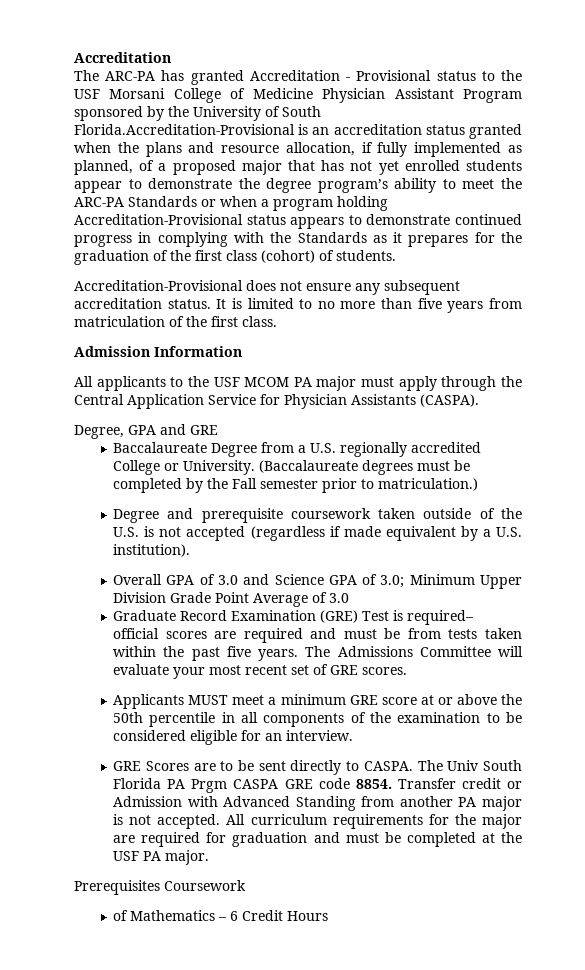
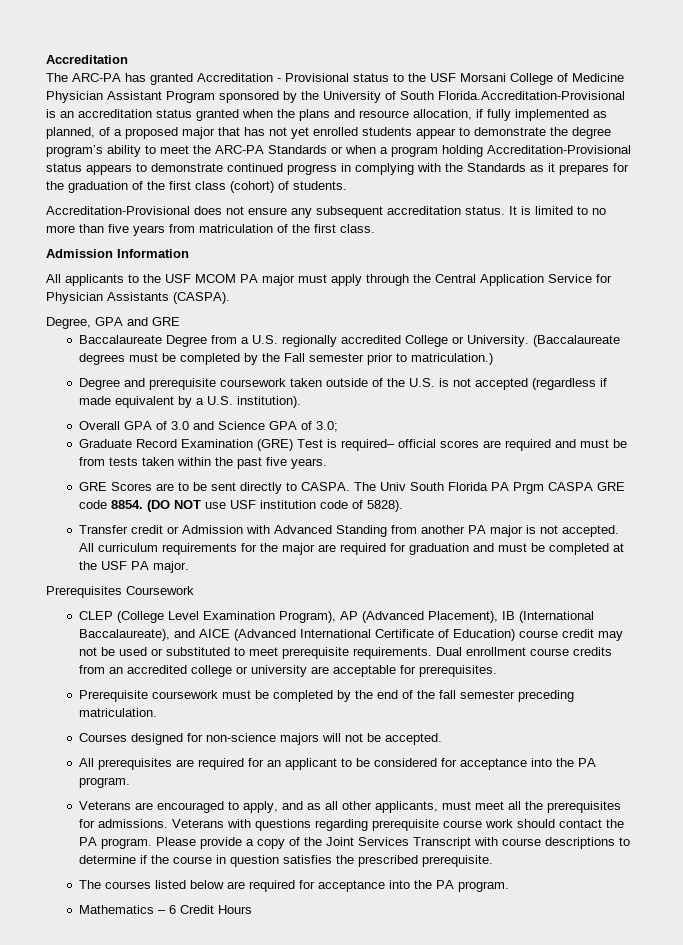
[409,574,522,589] [113,592,350,607] Minimum Upper Division Grade Point Average of 3.0 -> (339, 426) none
[305,646,523,657] [113,664,408,679] [113,694,522,709] [113,712,523,727] [113,730,354,745] The Admissions Committee will evaluate your most recent set of GRE scores. // Applicants MUST meet a minimum GRE score at or above the 50th percentile in all components of the examination to be considered eligible for an interview. -> (328, 463) none
(392, 784) none -> [147,500,404,512] (DO NOT use USF institution code of 5828). //
[113,910,129,921] of -> [79,611,595,623] [79,629,624,641] [79,647,613,659] [79,665,498,677] [79,690,575,702] [79,708,158,717] [79,733,443,745] [79,758,597,770] [79,777,131,788] [79,801,622,813] [79,819,625,831] [79,837,631,849] [79,855,494,867] [79,880,510,892] CLEP (College Level Examination Program), AP (Advanced Placement), IB (International Baccalaureate), and AICE (Advanced International Certificate of Education) course credit may not be used or substituted to meet prerequisite requirements. Dual enrollment course credits from an accredited college or university are acceptable for prerequisites. // Prerequisite coursework must be completed by the end of the fall semester preceding matriculation. // Courses designed for non-science majors will not be accepted. // All prerequisites are required for an applicant to be considered for acceptance into the PA program. // Veterans are encouraged to apply, and as all other applicants, must meet all the prerequisites for admissions. Veterans with questions regarding prerequisite course work should contact the PA program. Please provide a copy of the Joint Services Transcript with course descriptions to determine if the course in question satisfies the prescribed prerequisite. // The courses listed below are required for acceptance into the PA program. //

